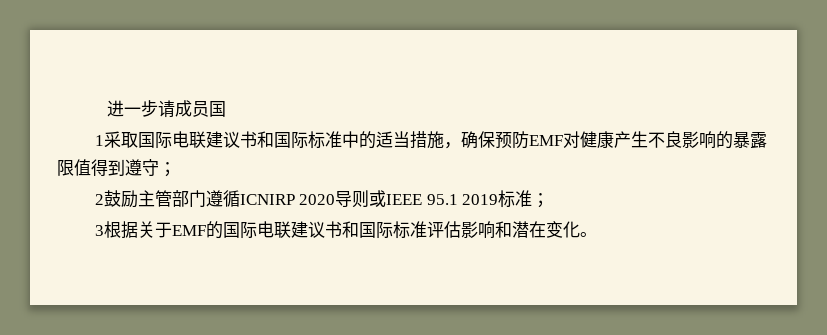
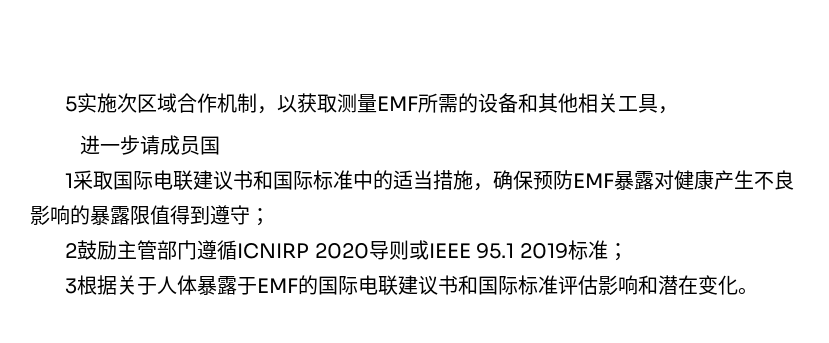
(107, 108) none -> [65,93,679,114] 5实施次区域合作机制，以获取测量EMF所需的设备和其他相关工具， //
(563, 140) none -> [614,171,655,190] 暴露
(172, 230) none -> [157,275,258,295] 人体暴露于

